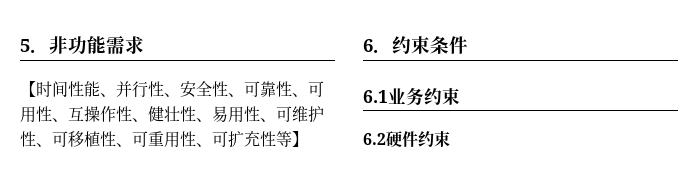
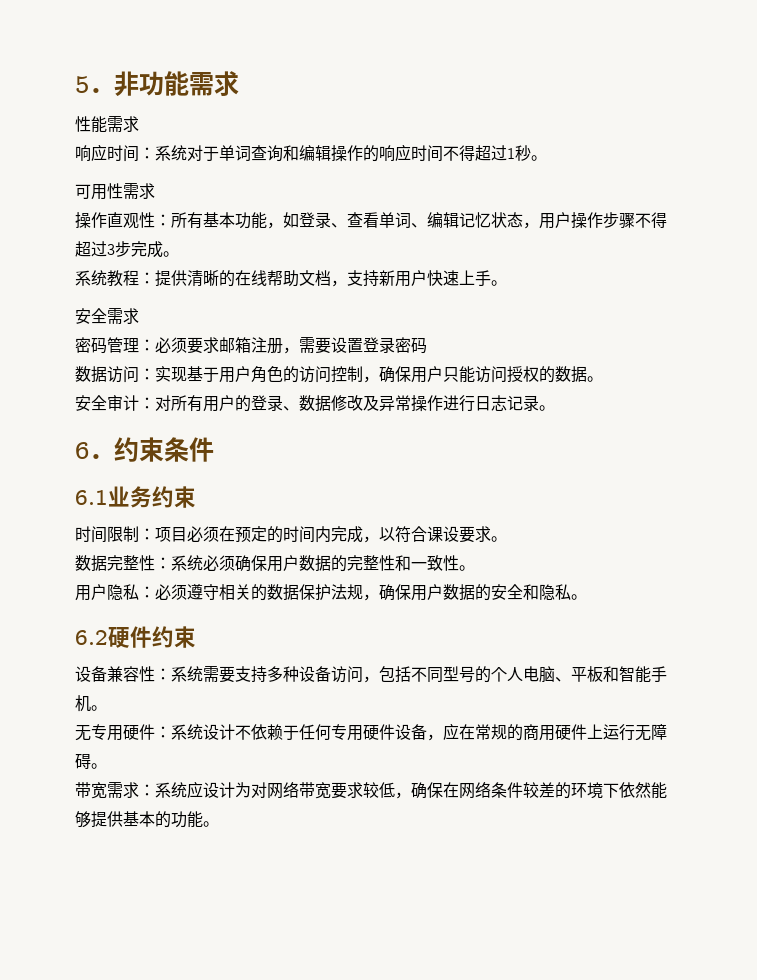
[20,81,324,98] [20,106,324,123] [20,131,308,148] 【时间性能、并行性、安全性、可靠性、可用性、互操作性、健壮性、易用性、可维护性、可移植性、可重用性、可扩充性等】 -> [75,116,139,133] [75,144,547,162] [75,183,155,200] [75,212,667,229] [75,241,179,258] [75,270,507,287] [75,308,139,324] [75,337,427,354] [75,366,603,383] [75,395,555,412] 性能需求 // 响应时间：系统对于单词查询和编辑操作的响应时间不得超过1秒。 // 可用性需求 // 操作直观性：所有基本功能，如登录、查看单词、编辑记忆状态，用户操作步骤不得超过3步完成。 // 系统教程：提供清晰的在线帮助文档，支持新用户快速上手。 // 安全需求 // 密码管理：必须要求邮箱注册，需要设置登录密码 // 数据访问：实现基于用户角色的访问控制，确保用户只能访问授权的数据。 // 安全审计：对所有用户的登录、数据修改及异常操作进行日志记录。
[363,131,450,147] 6.2硬件约束 -> [75,526,507,543] [75,555,475,572] [75,584,587,601] [75,626,196,648] [75,666,667,683] [75,695,107,712] [75,723,667,741] [75,754,107,769] [75,781,667,799] [75,811,219,828] 时间限制：项目必须在预定的时间内完成，以符合课设要求。 // 数据完整性：系统必须确保用户数据的完整性和一致性。 // 用户隐私：必须遵守相关的数据保护法规，确保用户数据的安全和隐私。 // 6.2硬件约束 // 设备兼容性：系统需要支持多种设备访问，包括不同型号的个人电脑、平板和智能手机。 // 无专用硬件：系统设计不依赖于任何专用硬件设备，应在常规的商用硬件上运行无障碍。 // 带宽需求：系统应设计为对网络带宽要求较低，确保在网络条件较差的环境下依然能够提供基本的功能。

